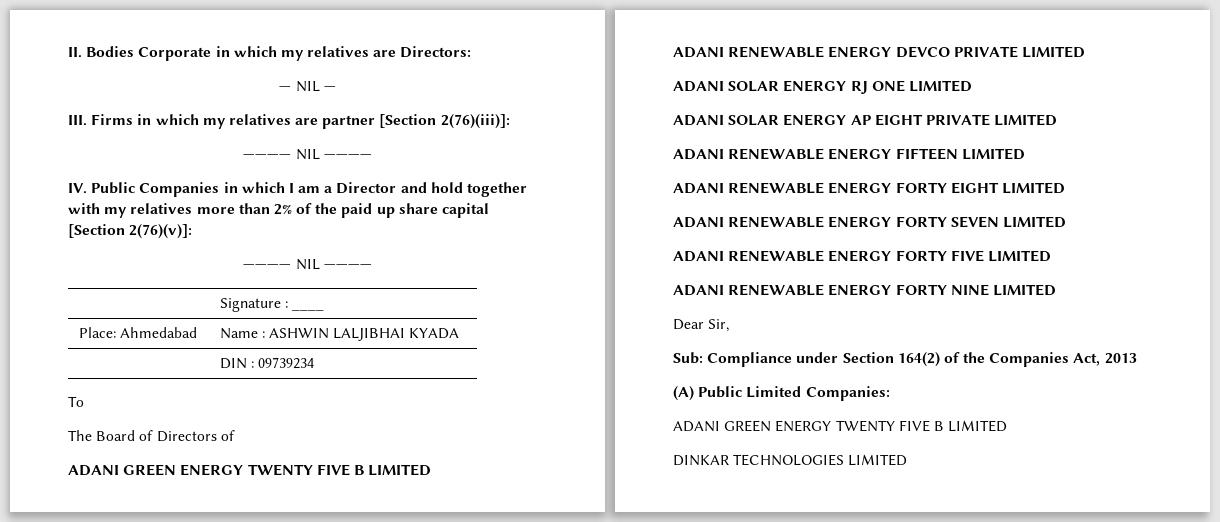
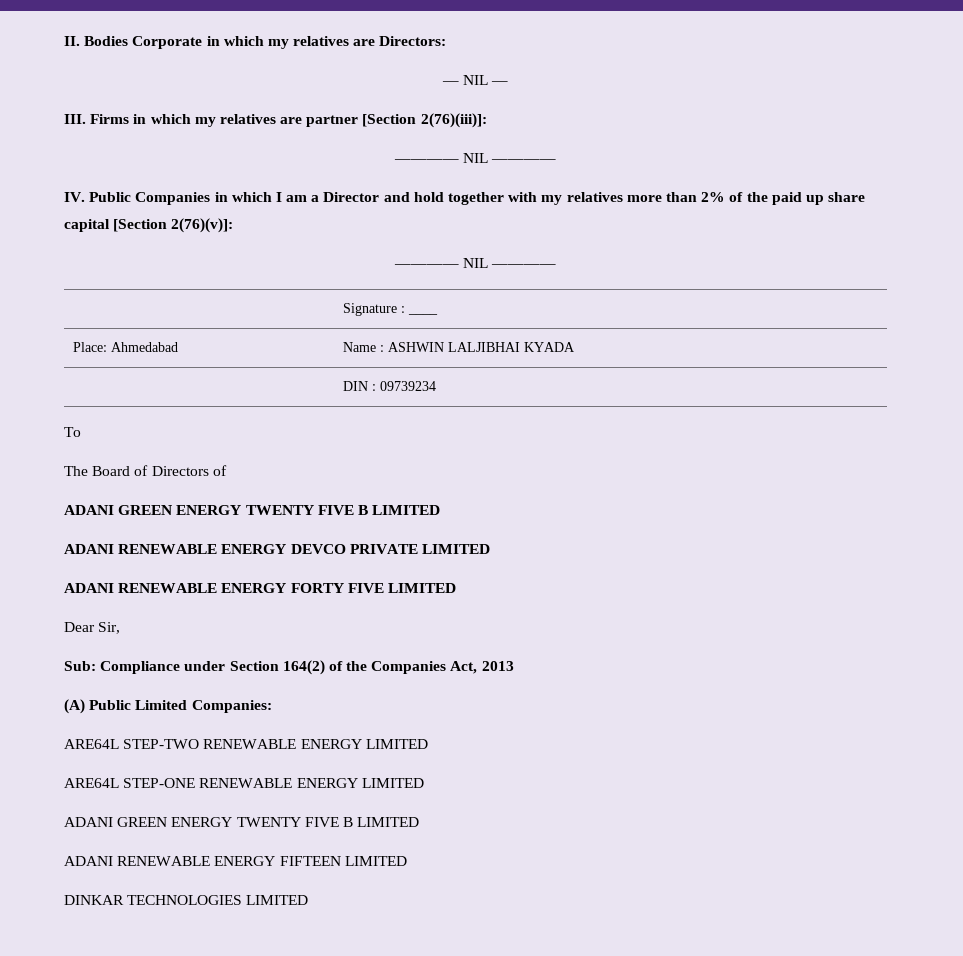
[673,80,972,94] [673,114,1058,126] [673,148,1025,160] [673,182,1065,194] [673,216,1066,228] // ADANI SOLAR ENERGY RJ ONE LIMITED // ADANI SOLAR ENERGY AP EIGHT PRIVATE LIMITED // ADANI RENEWABLE ENERGY FIFTEEN LIMITED // ADANI RENEWABLE ENERGY FORTY EIGHT LIMITED // ADANI RENEWABLE ENERGY FORTY SEVEN LIMITED -> (490, 549) none
[673,284,1056,296] // ADANI RENEWABLE ENERGY FORTY NINE LIMITED -> (456, 588) none
[673,420,1008,432] // ADANI GREEN ENERGY TWENTY FIVE B LIMITED -> [64,739,428,749] [64,778,424,788] [64,817,420,827] [64,856,407,866] // ARE64L STEP-TWO RENEWABLE ENERGY LIMITED // ARE64L STEP-ONE RENEWABLE ENERGY LIMITED // ADANI GREEN ENERGY TWENTY FIVE B LIMITED // ADANI RENEWABLE ENERGY FIFTEEN LIMITED

